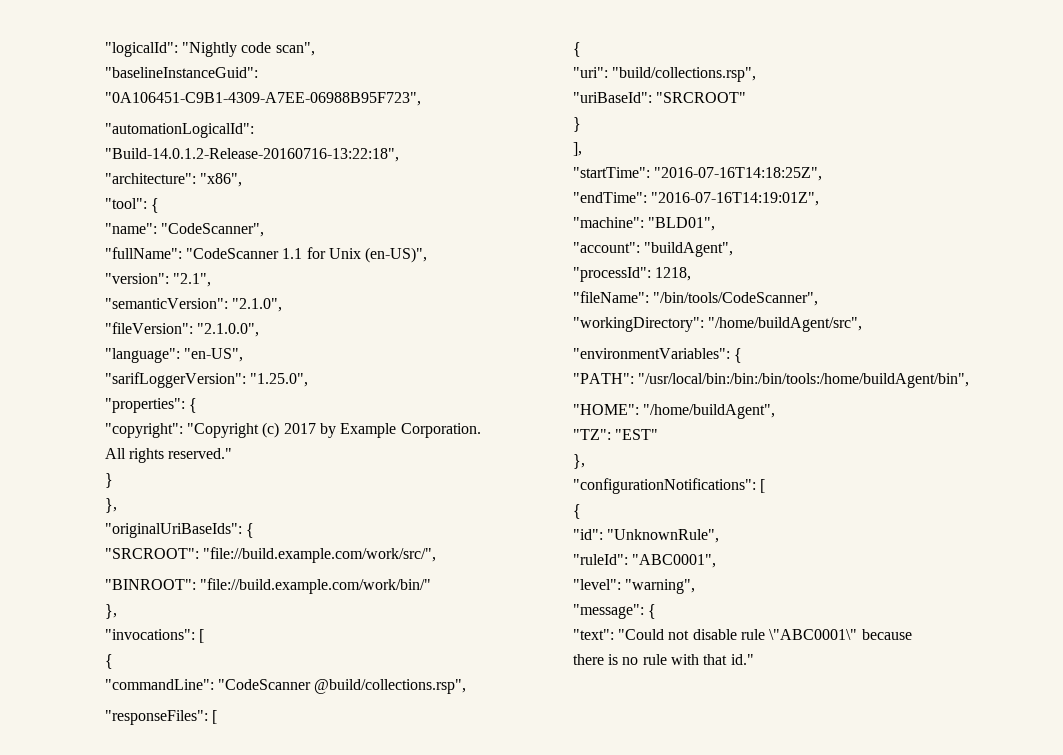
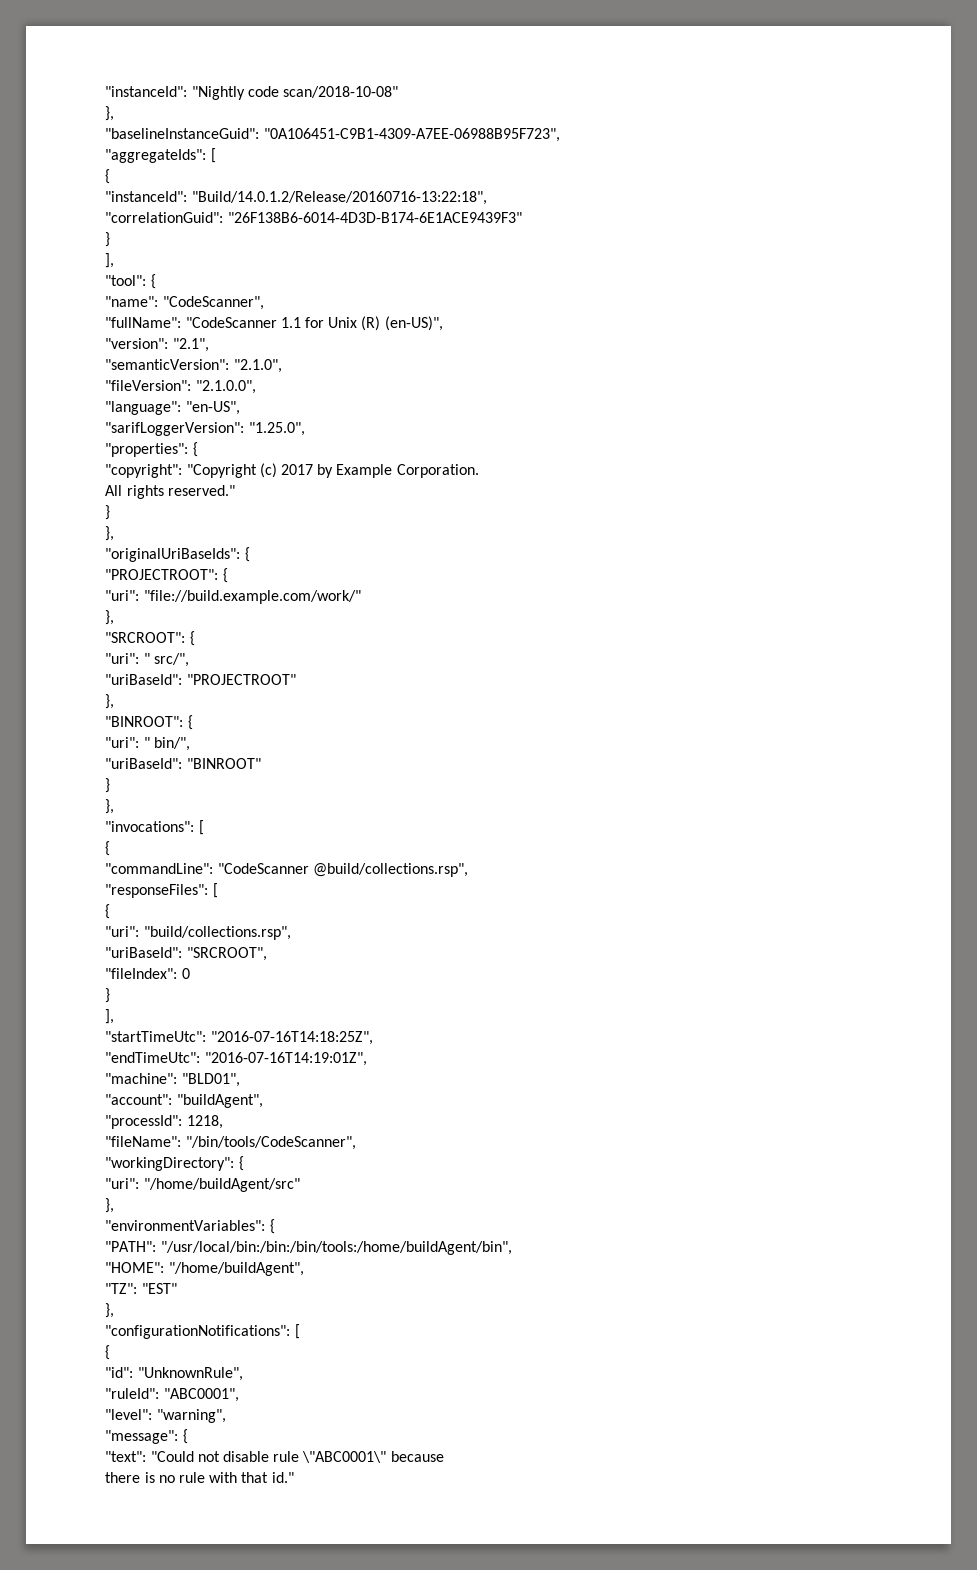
[104,42,178,57] "logicalId": -> [105,86,188,97] "instanceId":
[275,42,315,56] scan", -> [283,86,399,98] [105,106,115,121] scan/2018-10-08" // },
[104,123,254,138] [104,148,399,162] [104,173,242,187] "automationLogicalId": "Build-14.0.1.2-Release-20160716-13:22:18", // "architecture": "x86", -> [105,148,216,163] [105,169,111,184] [105,191,487,205] [105,212,522,223] [105,232,111,247] [105,253,115,268] "aggregateIds": [ // { // "instanceId": "Build/14.0.1.2/Release/20160716-13:22:18", // "correlationGuid": "26F138B6-6014-4D3D-B174-6E1ACE9439F3" // } // ],
(361, 253) none -> [361,316,381,331] (R)
[104,547,436,563] [104,578,431,594] "SRCROOT": "file://build.example.com/work/src/", // "BINROOT": "file://build.example.com/work/bin/" -> [105,568,228,583] [105,590,361,604] [105,610,115,625] [105,631,195,646] [105,653,189,667] [105,674,296,685] [105,694,115,709] [105,715,193,730] [105,737,190,751] [105,758,261,769] [105,778,111,793] "PROJECTROOT": { // "uri": "file://build.example.com/work/" // }, // "SRCROOT": { // "uri": " src/", // "uriBaseId": "PROJECTROOT" // }, // "BINROOT": { // "uri": " bin/", // "uriBaseId": "BINROOT" // }
[655,92,746,103] [572,117,581,132] [572,142,582,156] [572,167,650,178] "SRCROOT" // } // ], // "startTime": -> [186,947,267,961] [105,968,190,979] [105,988,111,1003] [105,1009,115,1024] [105,1031,207,1042] "SRCROOT", // "fileIndex": 0 // } // ], // "startTimeUtc":
[572,192,647,203] "endTime": -> [105,1052,201,1063] "endTimeUtc":
[707,317,862,332] "/home/buildAgent/src", -> [238,1156,244,1171] [105,1178,300,1192] [105,1198,115,1213] { // "uri": "/home/buildAgent/src" // },

